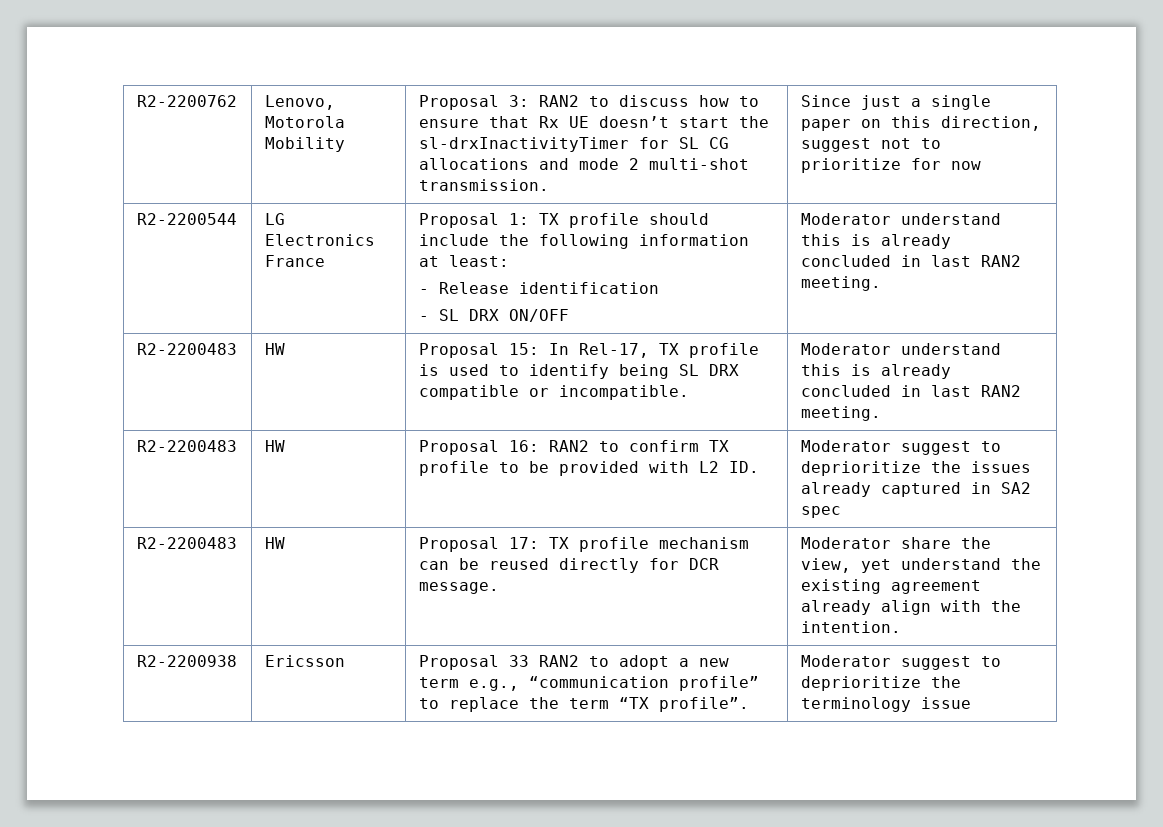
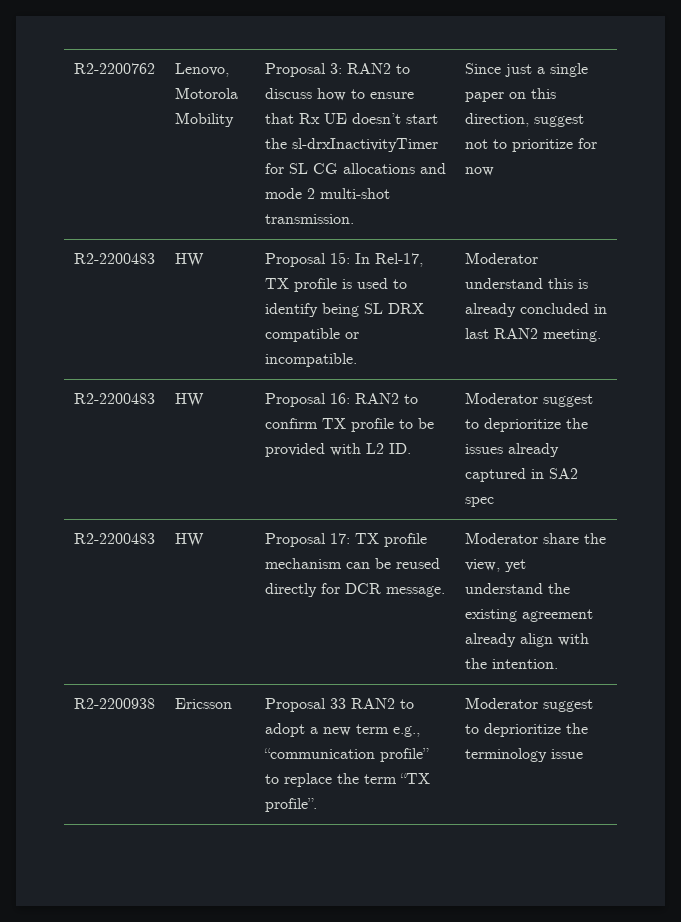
[136,213,237,225] [264,213,285,225] [264,234,375,246] [264,255,325,267] [418,213,709,228] [418,234,749,249] [418,255,509,267] [418,282,659,294] [418,309,569,322] [800,213,1001,225] [800,234,951,249] [800,255,1021,267] [800,276,881,291] // R2-2200544 | LG Electronics France | Proposal 1: TX profile should include the following information at least: // - Release identification // - SL DRX ON/OFF | Moderator understand this is already concluded in last RAN2 meeting. -> (494, 171) none

